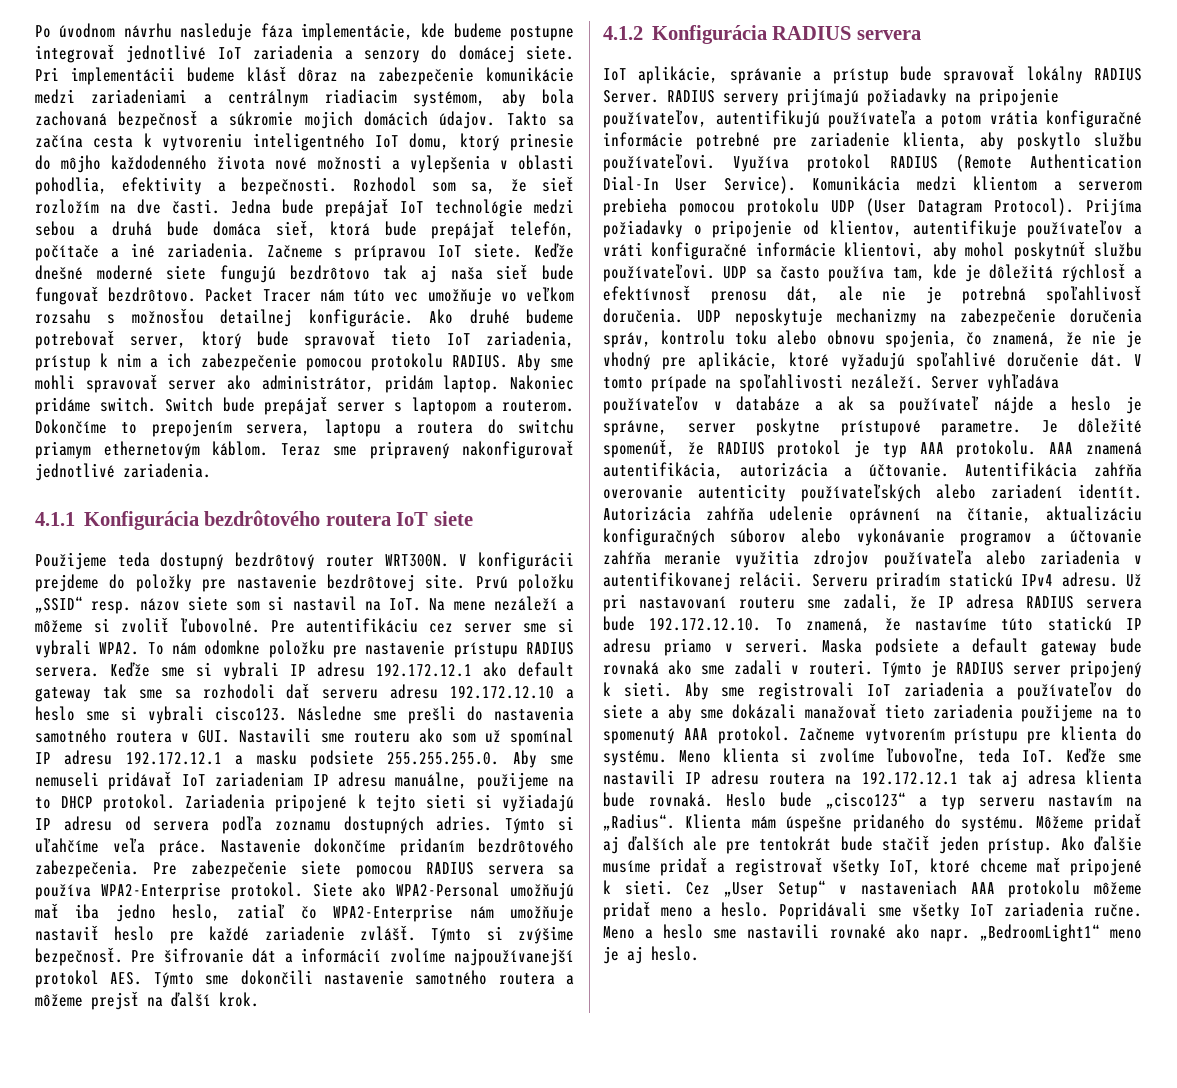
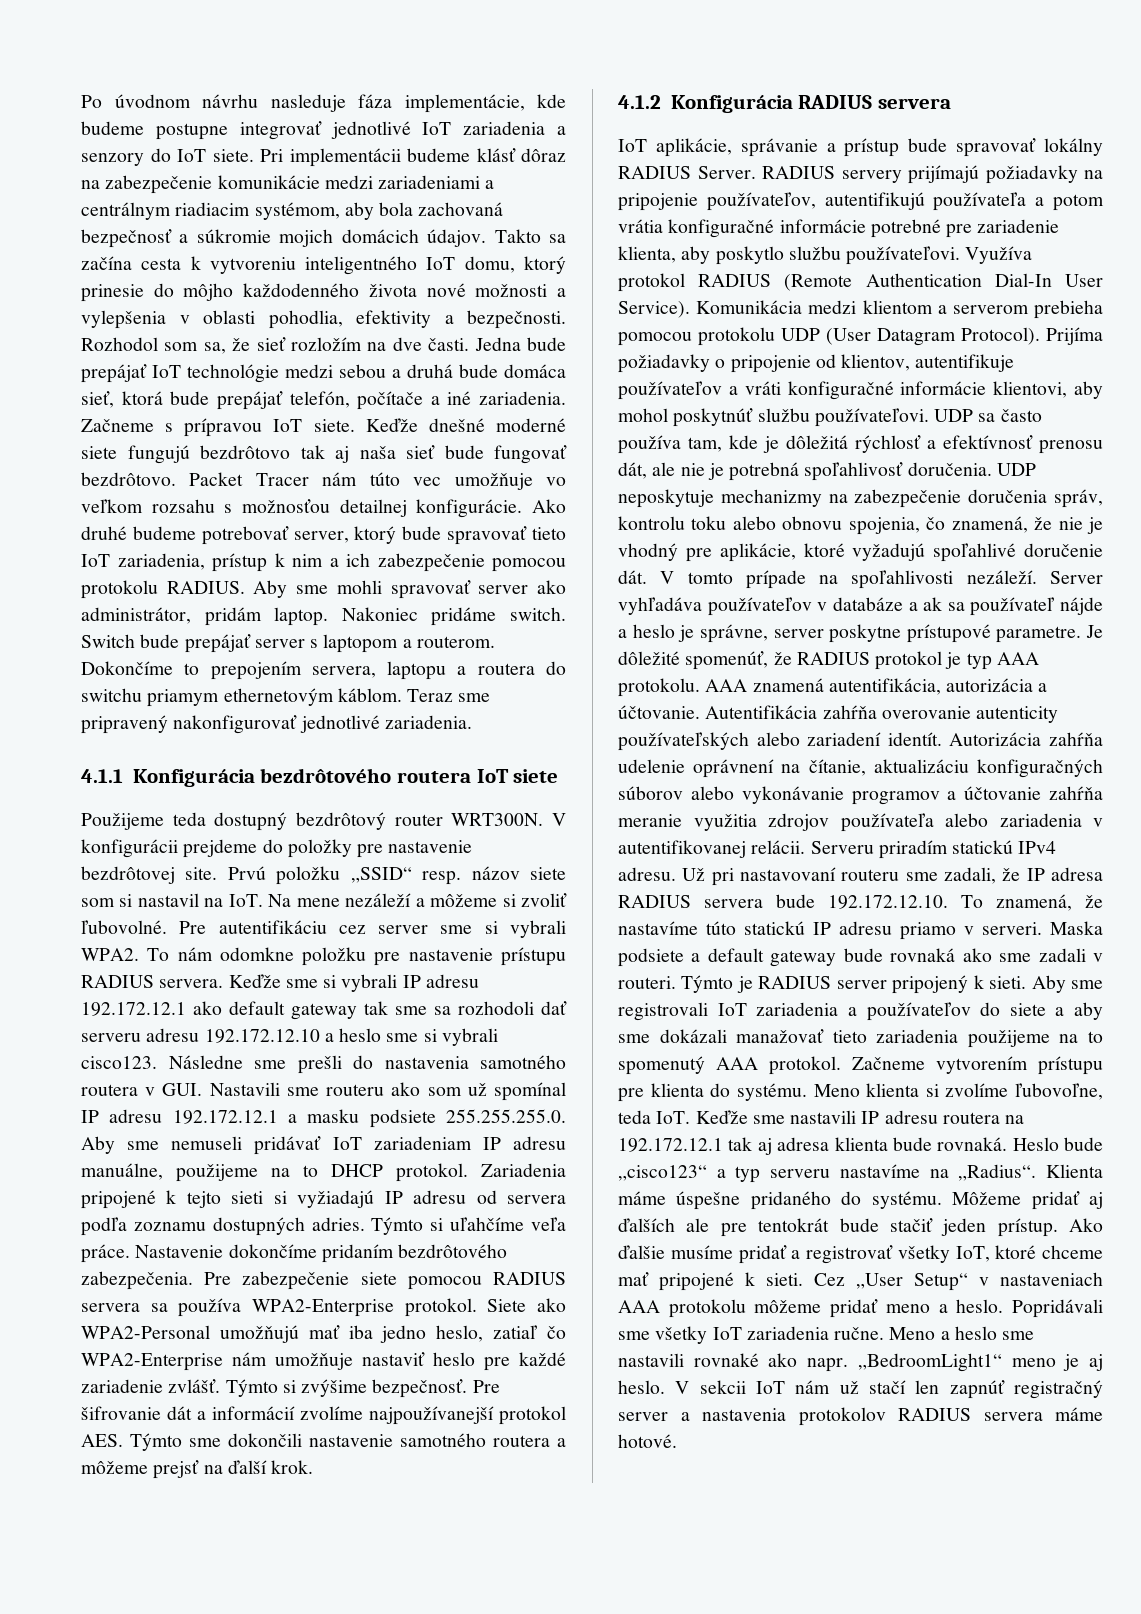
[458,45,515,63] domácej -> [177,149,206,162] IoT
[1048,794,1113,807] nastavím -> [839,1164,920,1178] nastavíme
[751,816,776,829] mám -> [618,1191,666,1205] máme
(699, 953) none -> [675,1380,1103,1399] [618,1407,1103,1426] [618,1434,677,1448] V sekcii IoT nám už stačí len zapnúť registračný server a nastavenia protokolov RADIUS servera máme hotové.

